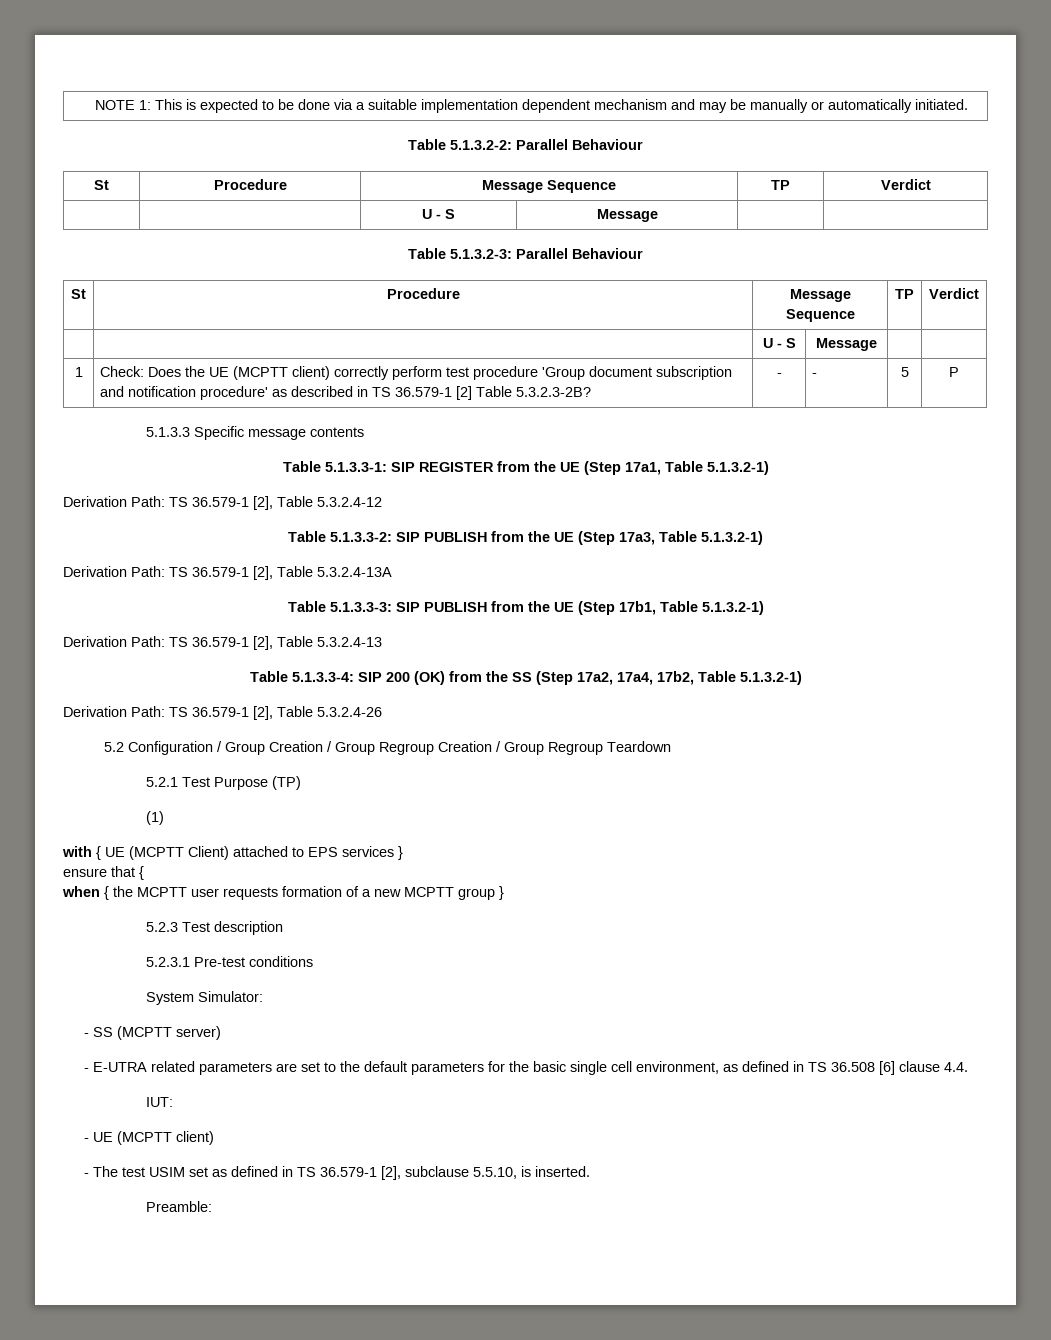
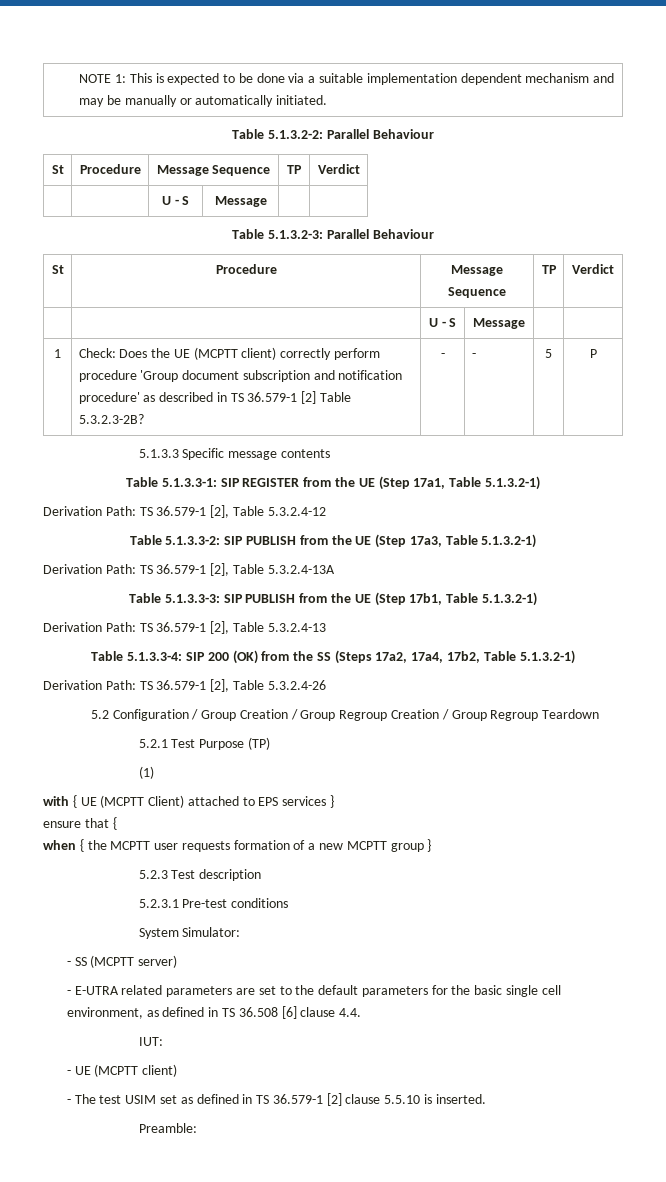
[446,367,470,377] test -> (380, 354) none
[535,671,573,685] (Step -> [334,650,372,664] (Steps
[380,1166,517,1180] [2], subclause 5.5.10, -> [326,1093,421,1106] [2] clause 5.5.10

